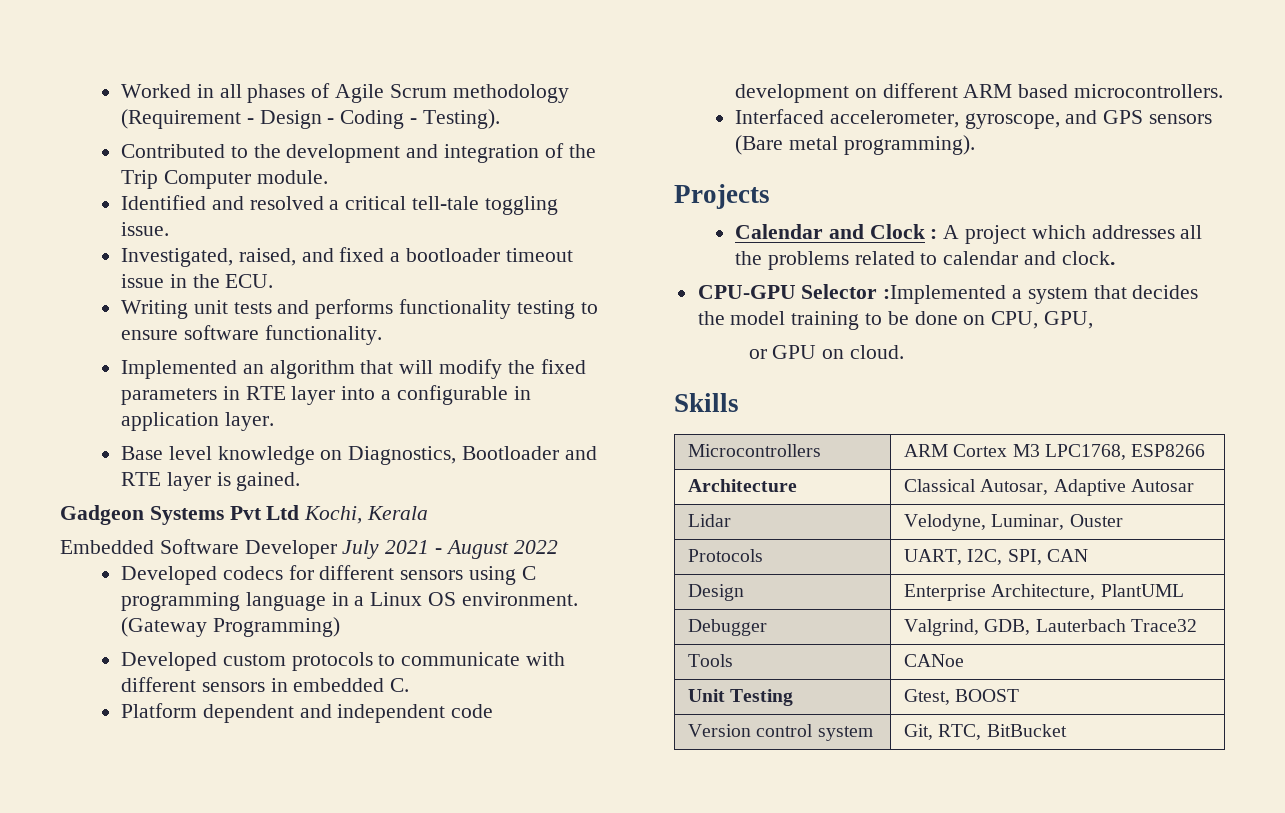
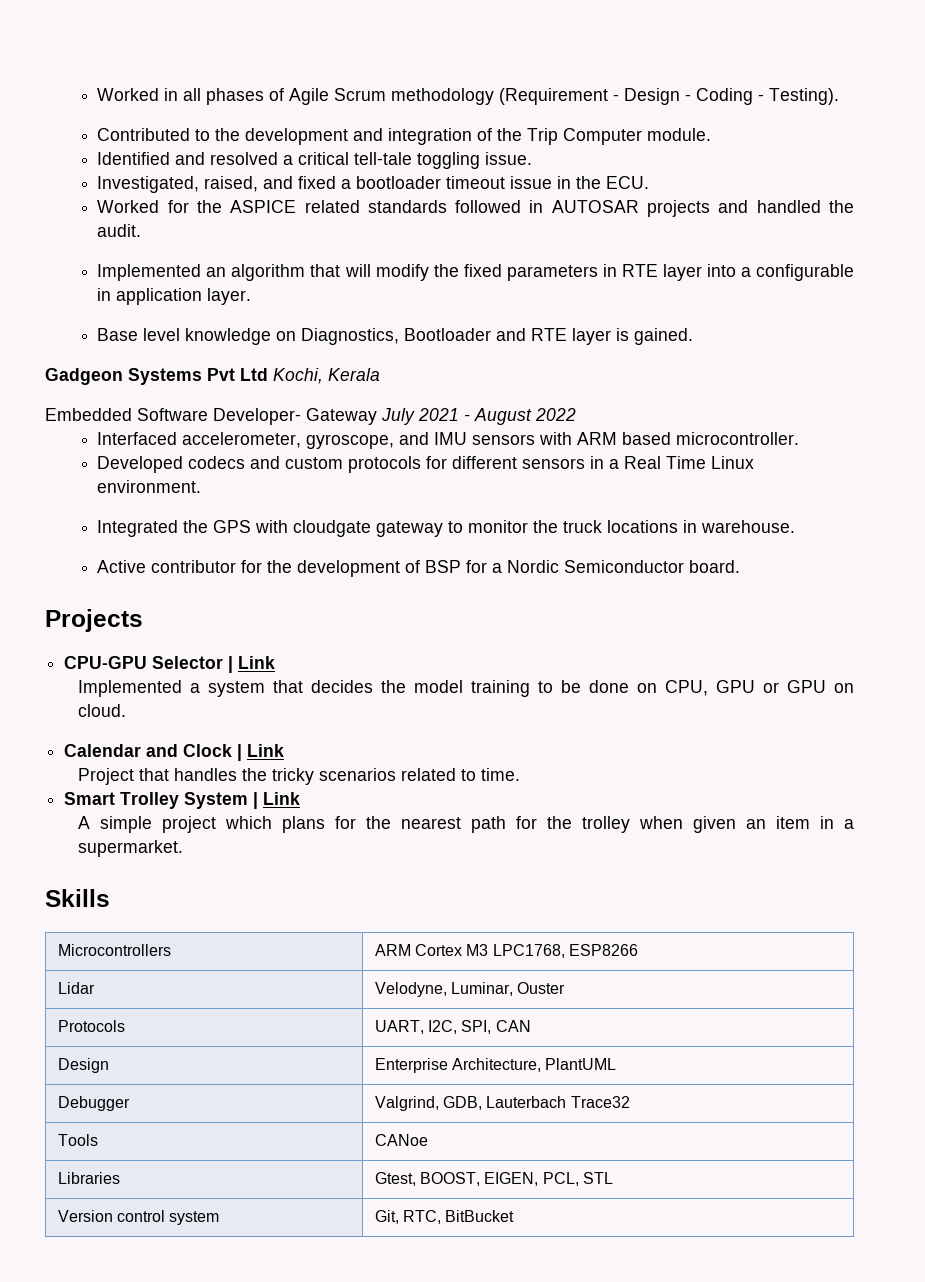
[120,299,598,319] [120,325,382,345] Writing unit tests and performs functionality testing to ensure software functionality. -> [97,200,854,217] [97,224,142,237] Worked for the ASPICE related standards followed in AUTOSAR projects and handled the audit.
[244,540,337,559] Developer -> [213,408,377,425] Developer- Gateway
[120,565,536,585] [120,592,578,611] [120,617,340,637] [120,652,565,671] [120,677,410,692] [120,703,494,723] [734,83,1223,103] [734,109,1212,129] [734,135,975,155] [674,184,770,209] [734,224,1203,244] [734,251,1115,270] Developed codecs for different sensors using C programming language in a Linux OS environment. (Gateway Programming) // Developed custom protocols to communicate with different sensors in embedded C. // Platform dependent and independent code development on different ARM based microcontrollers. // Interfaced accelerometer, gyroscope, and GPS sensors (Bare metal programming). // Projects // Calendar and Clock : A project which addresses all the problems related to calendar and clock. -> [97,432,800,449] [97,456,755,473] [97,480,202,493] [97,520,796,537] [97,560,741,577] [45,609,143,632] Interfaced accelerometer, gyroscope, and IMU sensors with ARM based microcontroller. // Developed codecs and custom protocols for different sensors in a Real Time Linux environment. // Integrated the GPS with cloudgate gateway to monitor the truck locations in warehouse. // Active contributor for the development of BSP for a Nordic Semiconductor board. // Projects
[883,285,1007,304] :Implemented -> [228,656,276,673] [78,680,183,697] | Link // Implemented
[1044,311,1094,329] GPU, // -> [716,680,756,693] GPU
(904, 352) none -> [64,744,285,761] [78,768,521,785] [64,792,301,809] [78,816,854,833] [78,840,184,857] // Calendar and Clock | Link // Project that handles the tricky scenarios related to time. // Smart Trolley System | Link // A simple project which plans for the nearest path for the trolley when given an item in a supermarket.
[687,479,797,492] [903,479,1194,496] // Architecture | Classical Autosar, Adaptive Autosar -> (638, 950) none
[687,689,794,706] Unit Testing -> [57,1172,120,1184] Libraries
[955,689,1020,702] BOOST -> [419,1172,613,1186] BOOST, EIGEN, PCL, STL

